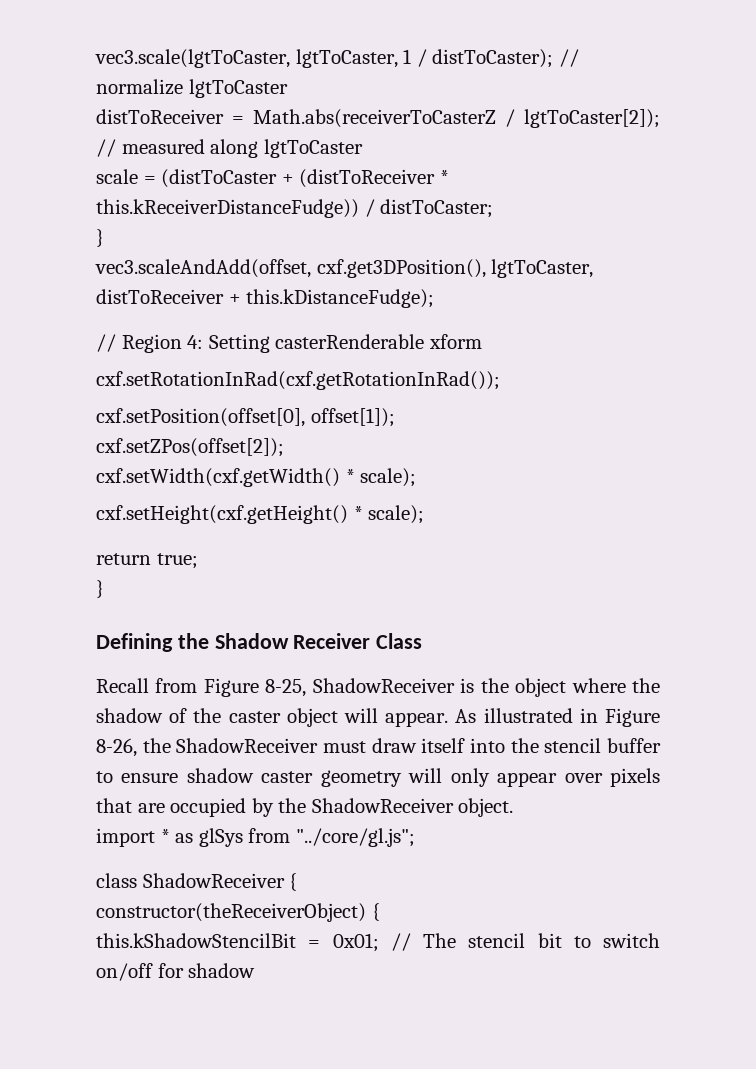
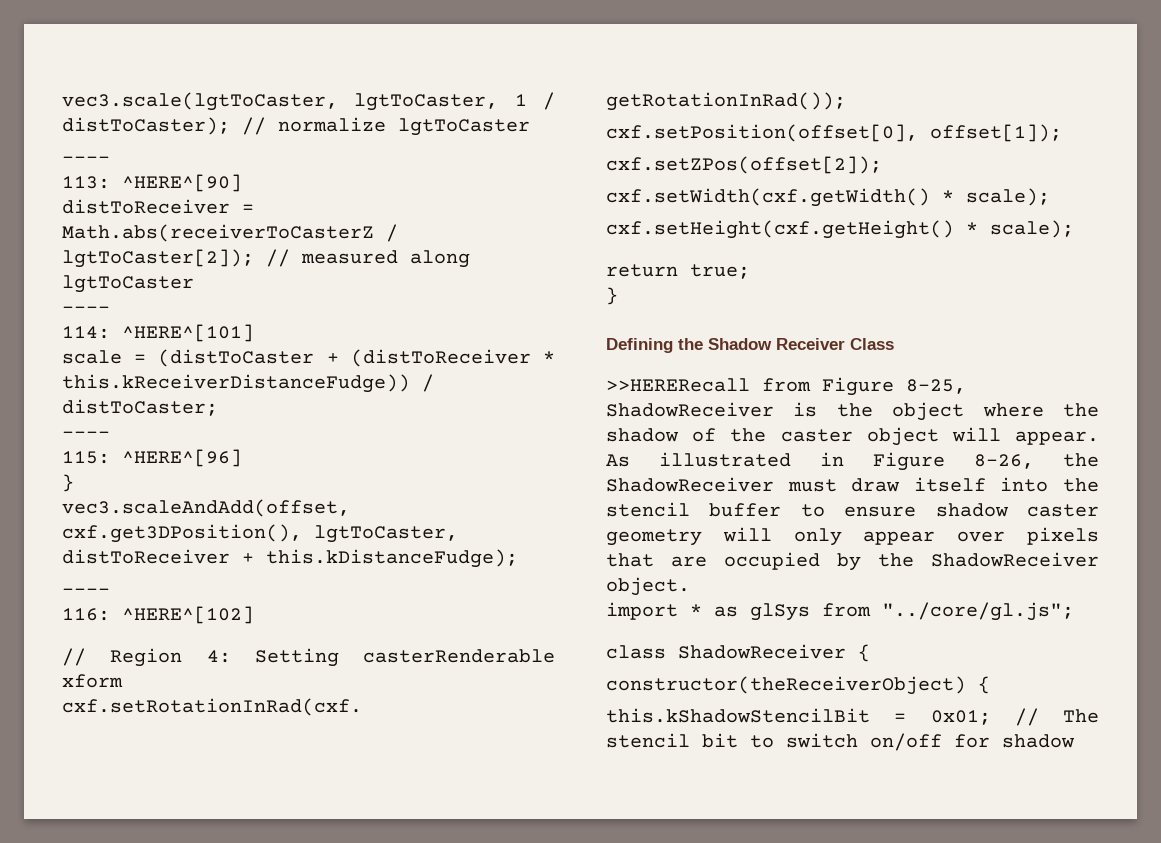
(288, 88) none -> [62,156,110,163] [62,174,242,192] // ---- // 113: ^HERE^[90]
(363, 148) none -> [62,306,110,313] [62,324,254,342] // ---- // 114: ^HERE^[101]
(494, 208) none -> [62,431,110,438] [62,449,242,467] // ---- // 115: ^HERE^[96]
(435, 298) none -> [62,588,110,595] [62,606,254,624] // ---- // 116: ^HERE^[102]
[96,678,149,693] Recall -> [606,378,750,392] >>HERERecall

